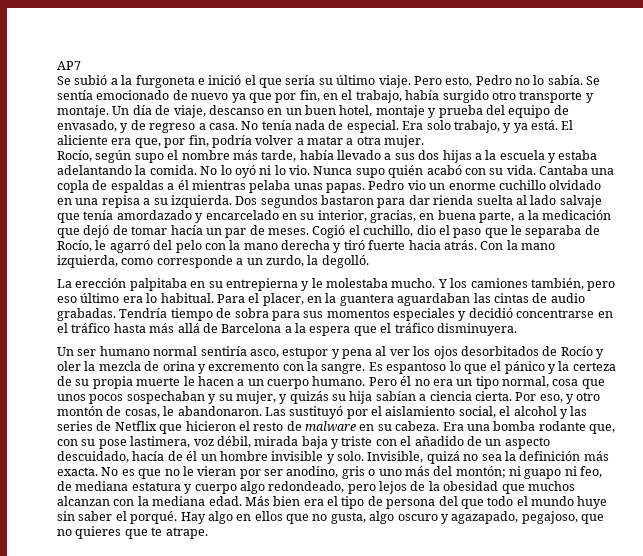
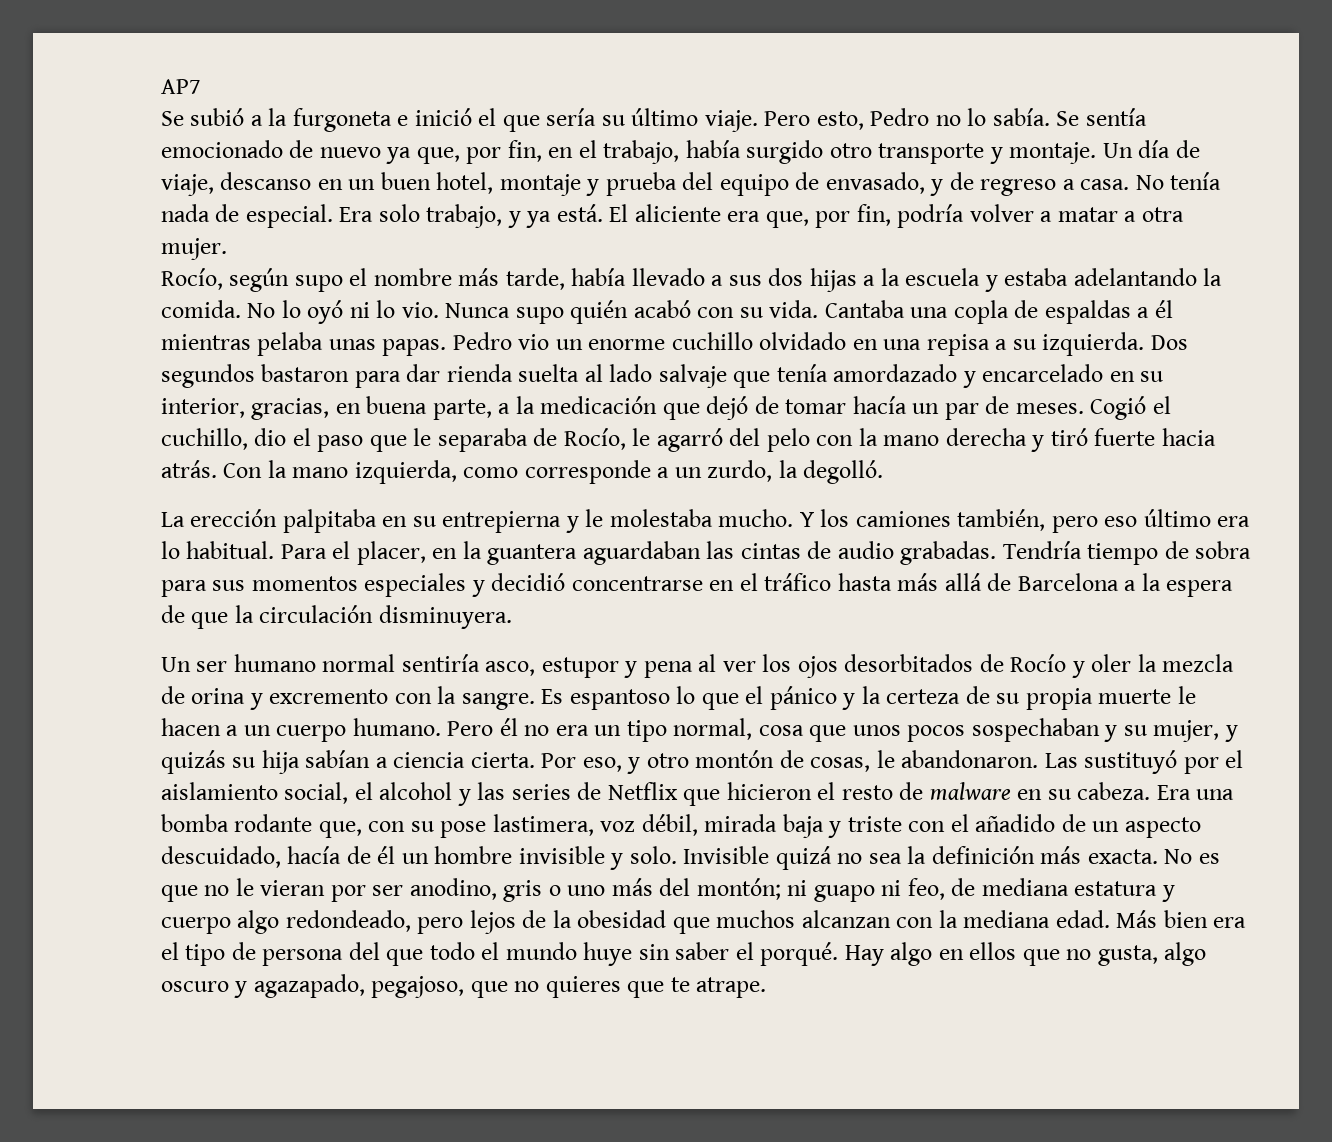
[248,93,272,103] que -> [416,147,460,164] que,
[353,323,434,336] que el tráfico -> [161,605,374,629] de que la circulación
[367,451,424,463] Invisible, -> [683,846,770,864] Invisible

